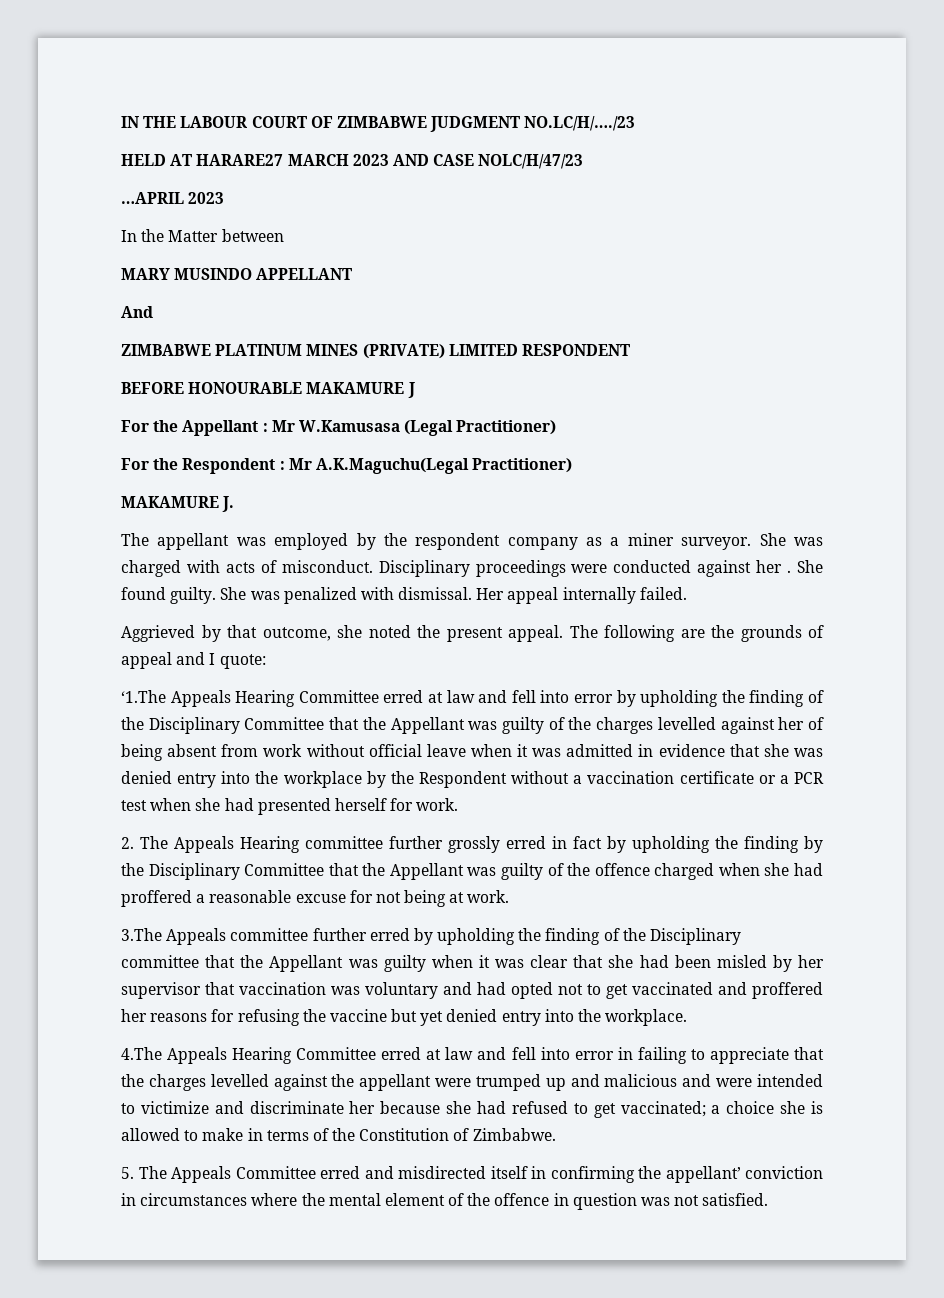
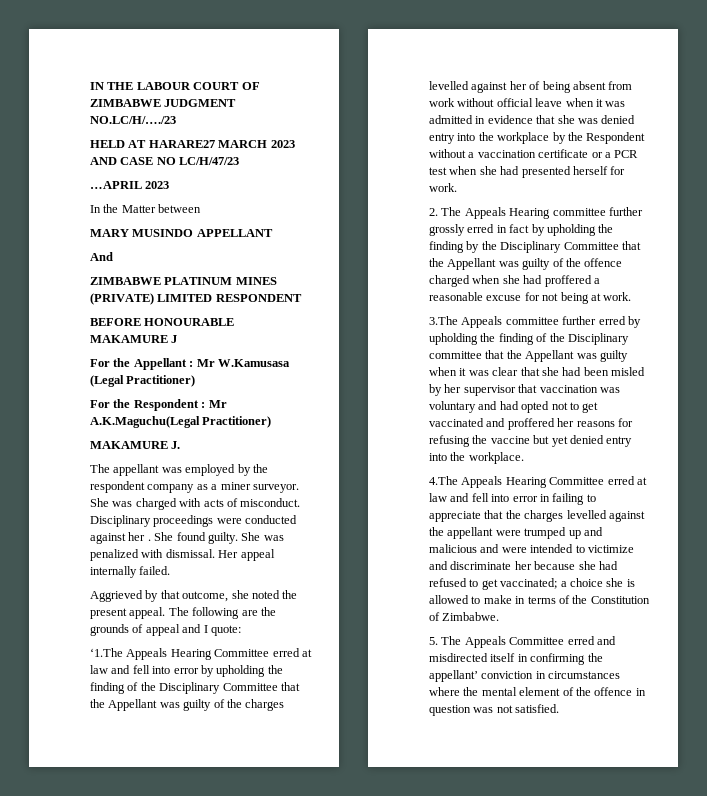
[478,154,584,169] NOLC/H/47/23 -> [156,157,240,165] NO LC/H/47/23

